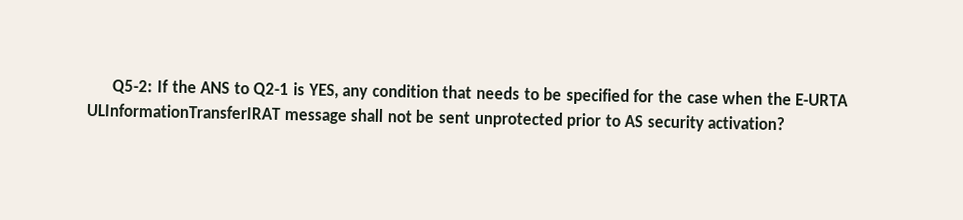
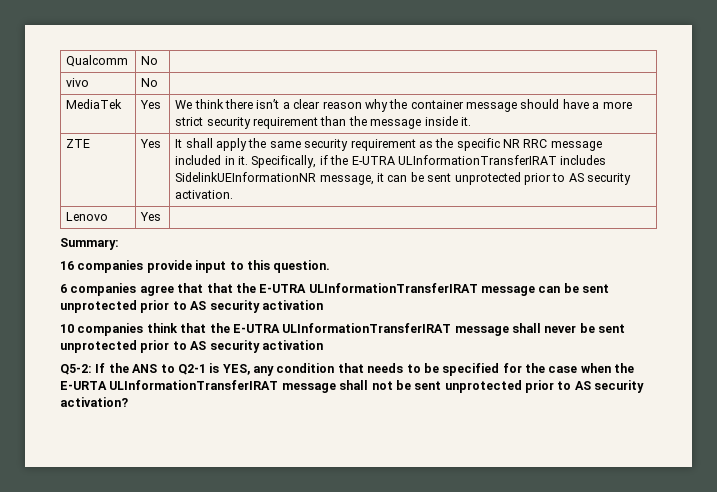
(112, 87) none -> [66,55,129,67] [141,56,159,65] [66,78,90,87] [141,78,159,87] [66,99,123,109] [140,100,162,109] [175,99,632,112] [175,116,471,129] [66,139,91,148] [140,139,162,148] [175,138,602,151] [175,155,607,168] [175,172,632,185] [175,190,234,199] [66,212,109,221] [140,212,162,221] [60,238,119,250] [60,260,331,273] [60,283,610,296] [60,300,323,313] [60,323,626,336] [60,340,323,353] Qualcomm | No | // vivo | No | // MediaTek | Yes | We think there isn’t a clear reason why the container message should have a more strict security requirement than the message inside it. // ZTE | Yes | It shall apply the same security requirement as the specific NR RRC message included in it. Specifically, if the E-UTRA ULInformationTransferIRAT includes SidelinkUEInformationNR message, it can be sent unprotected prior to AS security activation. // Lenovo | Yes | // Summary: // 16 companies provide input to this question. // 6 companies agree that that the E-UTRA ULInformationTransferIRAT message can be sent unprotected prior to AS security activation // 10 companies think that the E-UTRA ULInformationTransferIRAT message shall never be sent unprotected prior to AS security activation //

